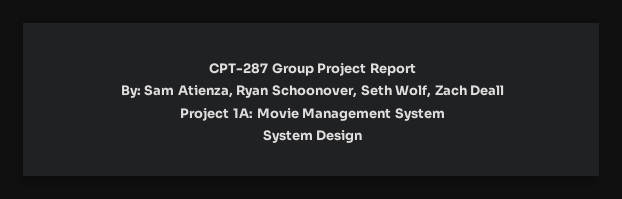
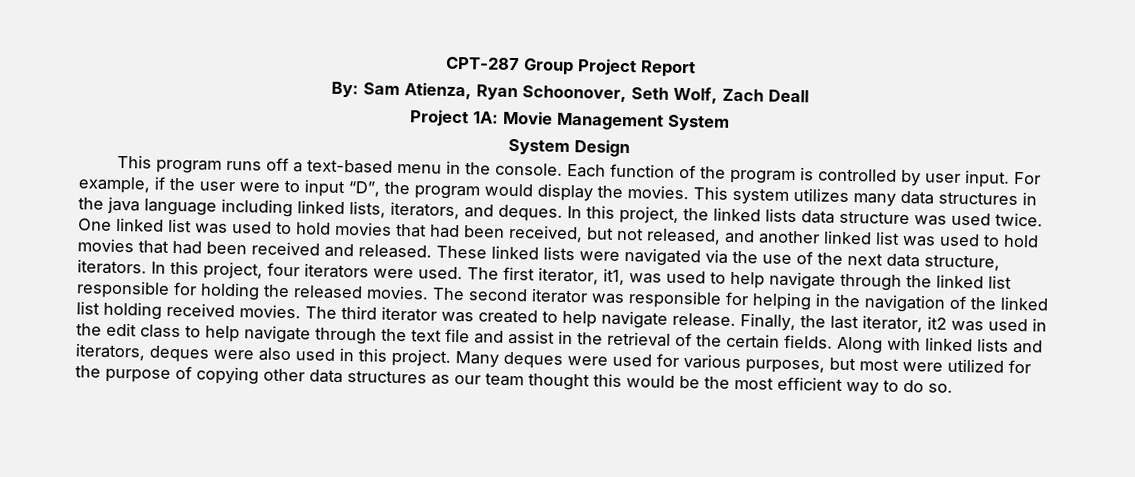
(363, 136) none -> [116,154,1041,188] [78,176,1037,207] [78,196,1043,227] [78,217,1039,248] [77,238,1000,271] [77,259,1012,291] [76,280,1049,313] [76,301,1047,333] [76,322,1043,354] [75,343,1031,374] [75,365,953,396] // This program runs off a text-based menu in the console. Each function of the program is controlled by user input. For example, if the user were to input “D”, the program would display the movies. This system utilizes many data structures in the java language including linked lists, iterators, and deques. In this project, the linked lists data structure was used twice. One linked list was used to hold movies that had been received, but not released, and another linked list was used to hold movies that had been received and released. These linked lists were navigated via the use of the next data structure, iterators. In this project, four iterators were used. The first iterator, it1, was used to help navigate through the linked list responsible for holding the released movies. The second iterator was responsible for helping in the navigation of the linked list holding received movies. The third iterator was created to help navigate release. Finally, the last iterator, it2 was used in the edit class to help navigate through the text file and assist in the retrieval of the certain fields. Along with linked lists and iterators, deques were also used in this project. Many deques were used for various purposes, but most were utilized for the purpose of copying other data structures as our team thought this would be the most efficient way to do so.

